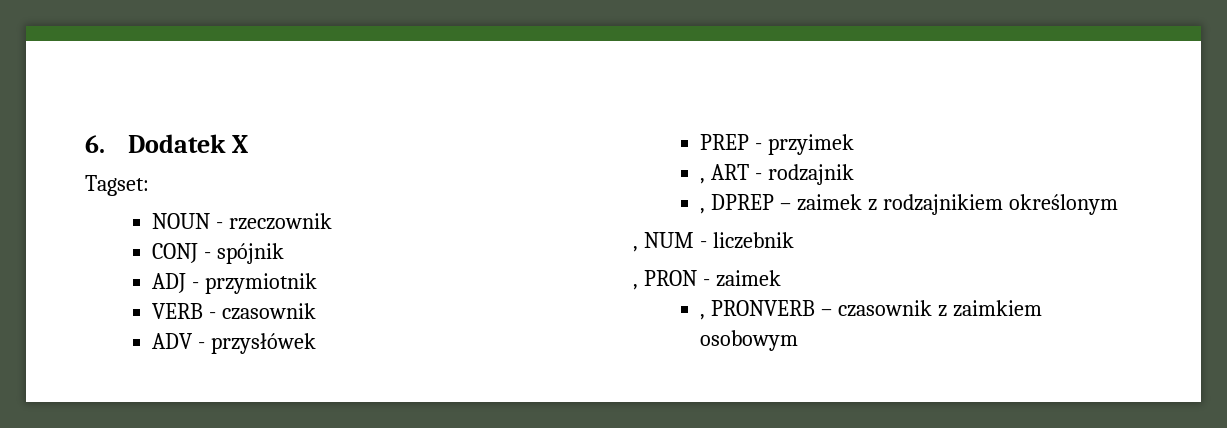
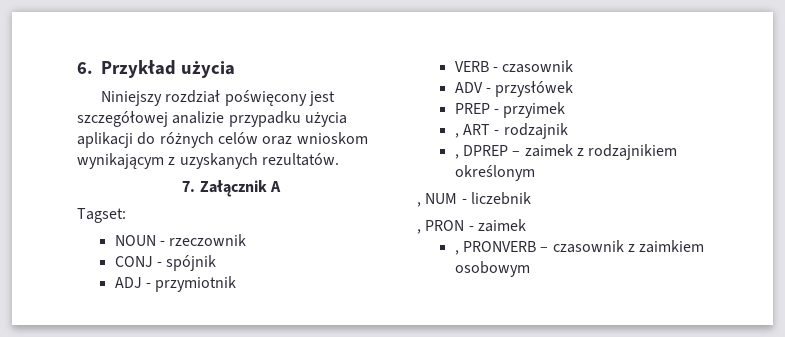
[128,134,249,153] Dodatek X -> [101,60,235,78] [101,90,335,106] [77,111,347,127] [77,132,368,148] [77,153,339,169] [182,180,281,197] Przykład użycia // Niniejszy rozdział poświęcony jest szczegółowej analizie przypadku użycia aplikacji do różnych celów oraz wnioskom wynikającym z uzyskanych rezultatów. // 7. Załącznik A

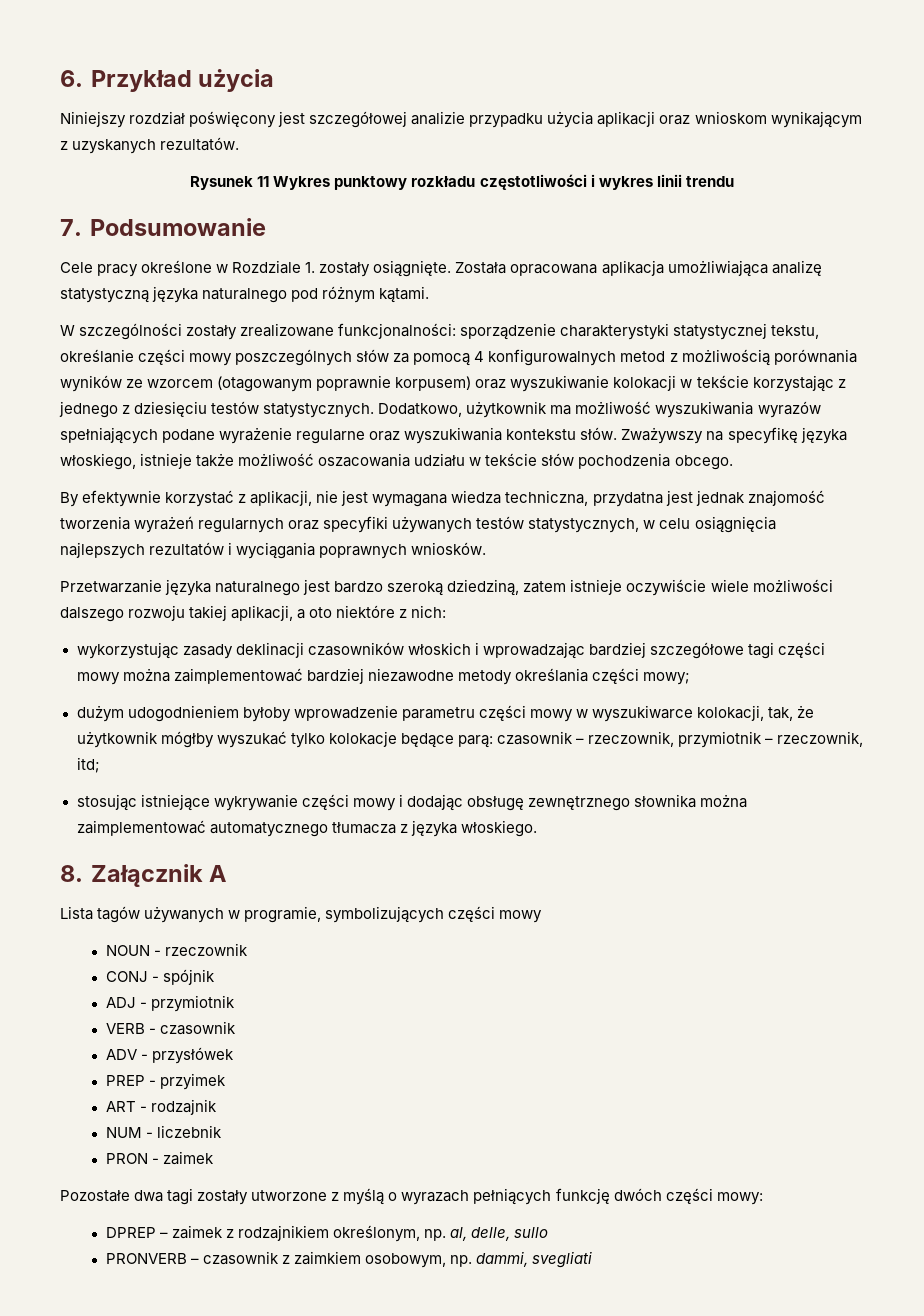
[137,132,258,148] do różnych celów -> (656, 119) none
[182,180,281,197] [77,208,126,223] 7. Załącznik A // Tagset: -> [190,174,734,190] [60,218,266,236] [60,260,822,277] [60,286,430,303] [60,323,820,340] [60,349,857,366] [60,375,846,392] [59,401,821,418] [60,427,847,444] [60,453,733,470] [60,490,825,507] [60,516,776,533] [60,542,487,559] [60,579,833,596] [60,605,447,622] [76,642,825,659] [76,668,690,685] [76,705,815,722] [76,731,864,748] [76,757,100,773] [76,794,747,811] [76,820,537,837] [60,864,227,887] [60,906,543,923] Rysunek 11 Wykres punktowy rozkładu częstotliwości i wykres linii trendu // 7. Podsumowanie // Cele pracy określone w Rozdziale 1. zostały osiągnięte. Została opracowana aplikacja umożliwiająca analizę statystyczną języka naturalnego pod różnym kątami. // W szczególności zostały zrealizowane funkcjonalności: sporządzenie charakterystyki statystycznej tekstu, określanie części mowy poszczególnych słów za pomocą 4 konfigurowalnych metod z możliwością porównania wyników ze wzorcem (otagowanym poprawnie korpusem) oraz wyszukiwanie kolokacji w tekście korzystając z jednego z dziesięciu testów statystycznych. Dodatkowo, użytkownik ma możliwość wyszukiwania wyrazów spełniających podane wyrażenie regularne oraz wyszukiwania kontekstu słów. Zważywszy na specyfikę języka włoskiego, istnieje także możliwość oszacowania udziału w tekście słów pochodzenia obcego. // By efektywnie korzystać z aplikacji, nie jest wymagana wiedza techniczna, przydatna jest jednak znajomość tworzenia wyrażeń regularnych oraz specyfiki używanych testów statystycznych, w celu osiągnięcia najlepszych rezultatów i wyciągania poprawnych wniosków. // Przetwarzanie języka naturalnego jest bardzo szeroką dziedziną, zatem istnieje oczywiście wiele możliwości dalszego rozwoju takiej aplikacji, a oto niektóre z nich: // wykorzystując zasady deklinacji czasowników włoskich i wprowadzając bardziej szczegółowe tagi części mowy można zaimplementować bardziej niezawodne metody określania części mowy; // dużym udogodnieniem byłoby wprowadzenie parametru części mowy w wyszukiwarce kolokacji, tak, że użytkownik mógłby wyszukać tylko kolokacje będące parą: czasownik – rzeczownik, przymiotnik – rzeczownik, itd; // stosując istniejące wykrywanie części mowy i dodając obsługę zewnętrznego słownika można zaimplementować automatycznego tłumacza z języka włoskiego. // 8. Załącznik A // Lista tagów używanych w programie, symbolizujących części mowy
[454,133,459,138] , -> (226, 1081) none
[454,154,459,159] , -> [105,1125,222,1138] [105,1151,214,1165] [60,1188,763,1205] NUM - liczebnik // PRON - zaimek // Pozostałe dwa tagi zostały utworzone z myślą o wyrazach pełniących funkcję dwóch części mowy: //
[454,165,535,181] [417,192,531,207] [417,219,526,234] [454,250,459,255] określonym // , NUM - liczebnik // , PRON - zaimek // , -> [332,1225,549,1242] określonym, np. al, delle, sullo //
[454,261,530,277] osobowym -> [364,1251,593,1268] osobowym, np. dammi, svegliati

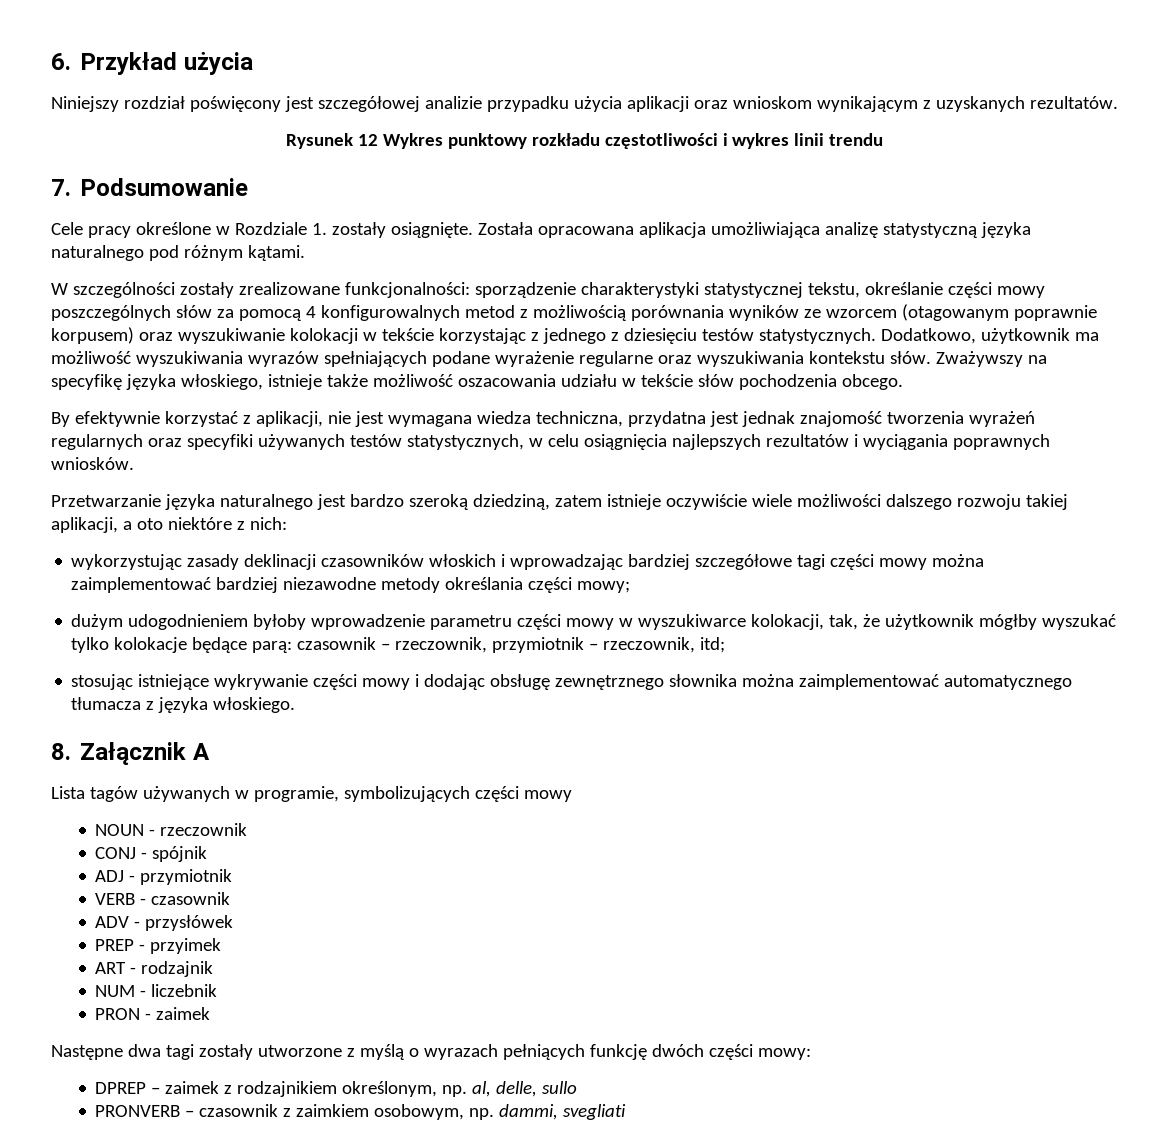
[257,176,270,187] 11 -> [357,134,378,146] 12
[60,1190,130,1202] Pozostałe -> [51,1045,123,1060] Następne

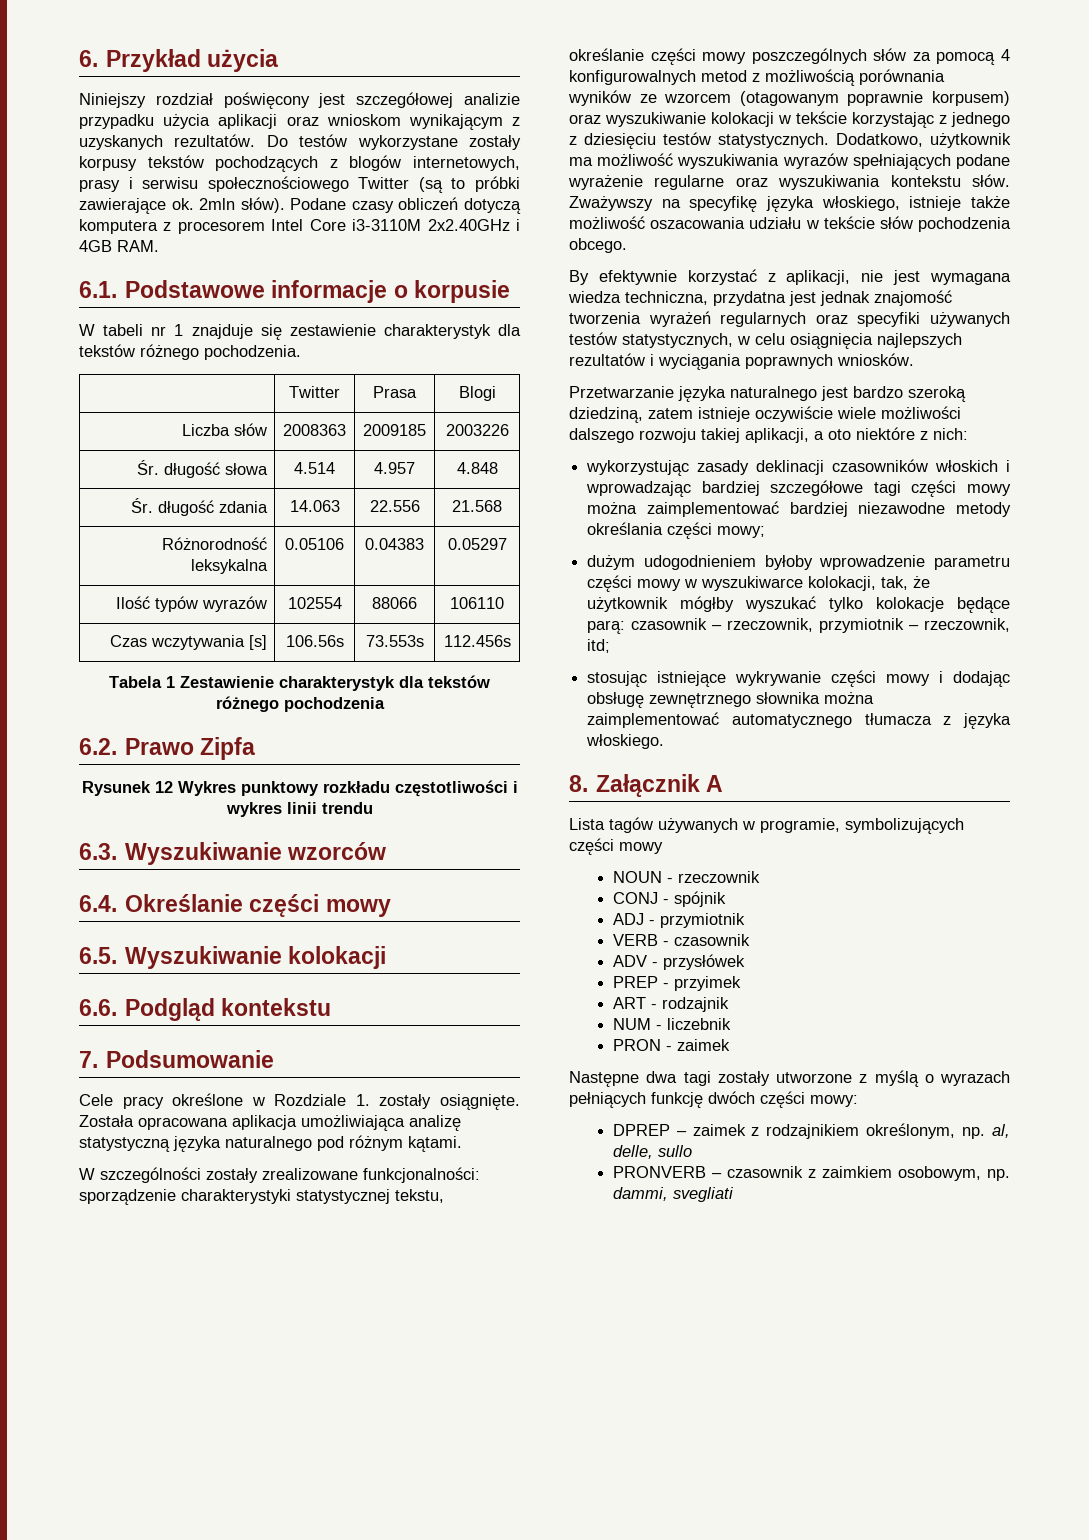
(1118, 102) none -> [266,134,521,150] [79,155,520,172] [79,176,520,193] [79,197,521,214] [79,219,520,234] [79,240,159,252] [79,280,510,303] [79,324,521,340] [79,344,301,360] [289,386,340,398] [373,386,417,398] [458,386,496,401] [181,423,267,436] [283,424,346,436] [363,424,426,436] [445,424,509,436] [136,460,268,478] [294,462,335,474] [374,462,415,474] [456,462,498,474] [130,498,268,516] [289,500,340,512] [369,500,420,512] [452,500,502,512] [161,537,267,550] [190,559,268,574] [285,538,344,550] [365,538,424,550] [447,538,507,550] [115,596,267,612] [287,597,342,609] [372,597,417,609] [450,597,504,609] [109,635,267,650] [285,635,344,647] [365,635,424,647] [443,635,511,647] [109,675,490,691] [215,696,385,712] [79,737,256,760] Do testów wykorzystane zostały korpusy tekstów pochodzących z blogów internetowych, prasy i serwisu społecznościowego Twitter (są to próbki zawierające ok. 2mln słów). Podane czasy obliczeń dotyczą komputera z procesorem Intel Core i3-3110M 2x2.40GHz i 4GB RAM. // 6.1. Podstawowe informacje o korpusie // W tabeli nr 1 znajduje się zestawienie charakterystyk dla tekstów różnego pochodzenia. // | Twitter | Prasa | Blogi // Liczba słów | 2008363 | 2009185 | 2003226 // Śr. długość słowa | 4.514 | 4.957 | 4.848 // Śr. długość zdania | 14.063 | 22.556 | 21.568 // Różnorodność leksykalna | 0.05106 | 0.04383 | 0.05297 // Ilość typów wyrazów | 102554 | 88066 | 106110 // Czas wczytywania [s] | 106.56s | 73.553s | 112.456s // Tabela 1 Zestawienie charakterystyk dla tekstów różnego pochodzenia // 6.2. Prawo Zipfa
(884, 139) none -> [79,842,387,865] [79,894,391,917] [79,946,387,969] [79,998,332,1021] // 6.3. Wyszukiwanie wzorców // 6.4. Określanie części mowy // 6.5. Wyszukiwanie kolokacji // 6.6. Podgląd kontekstu

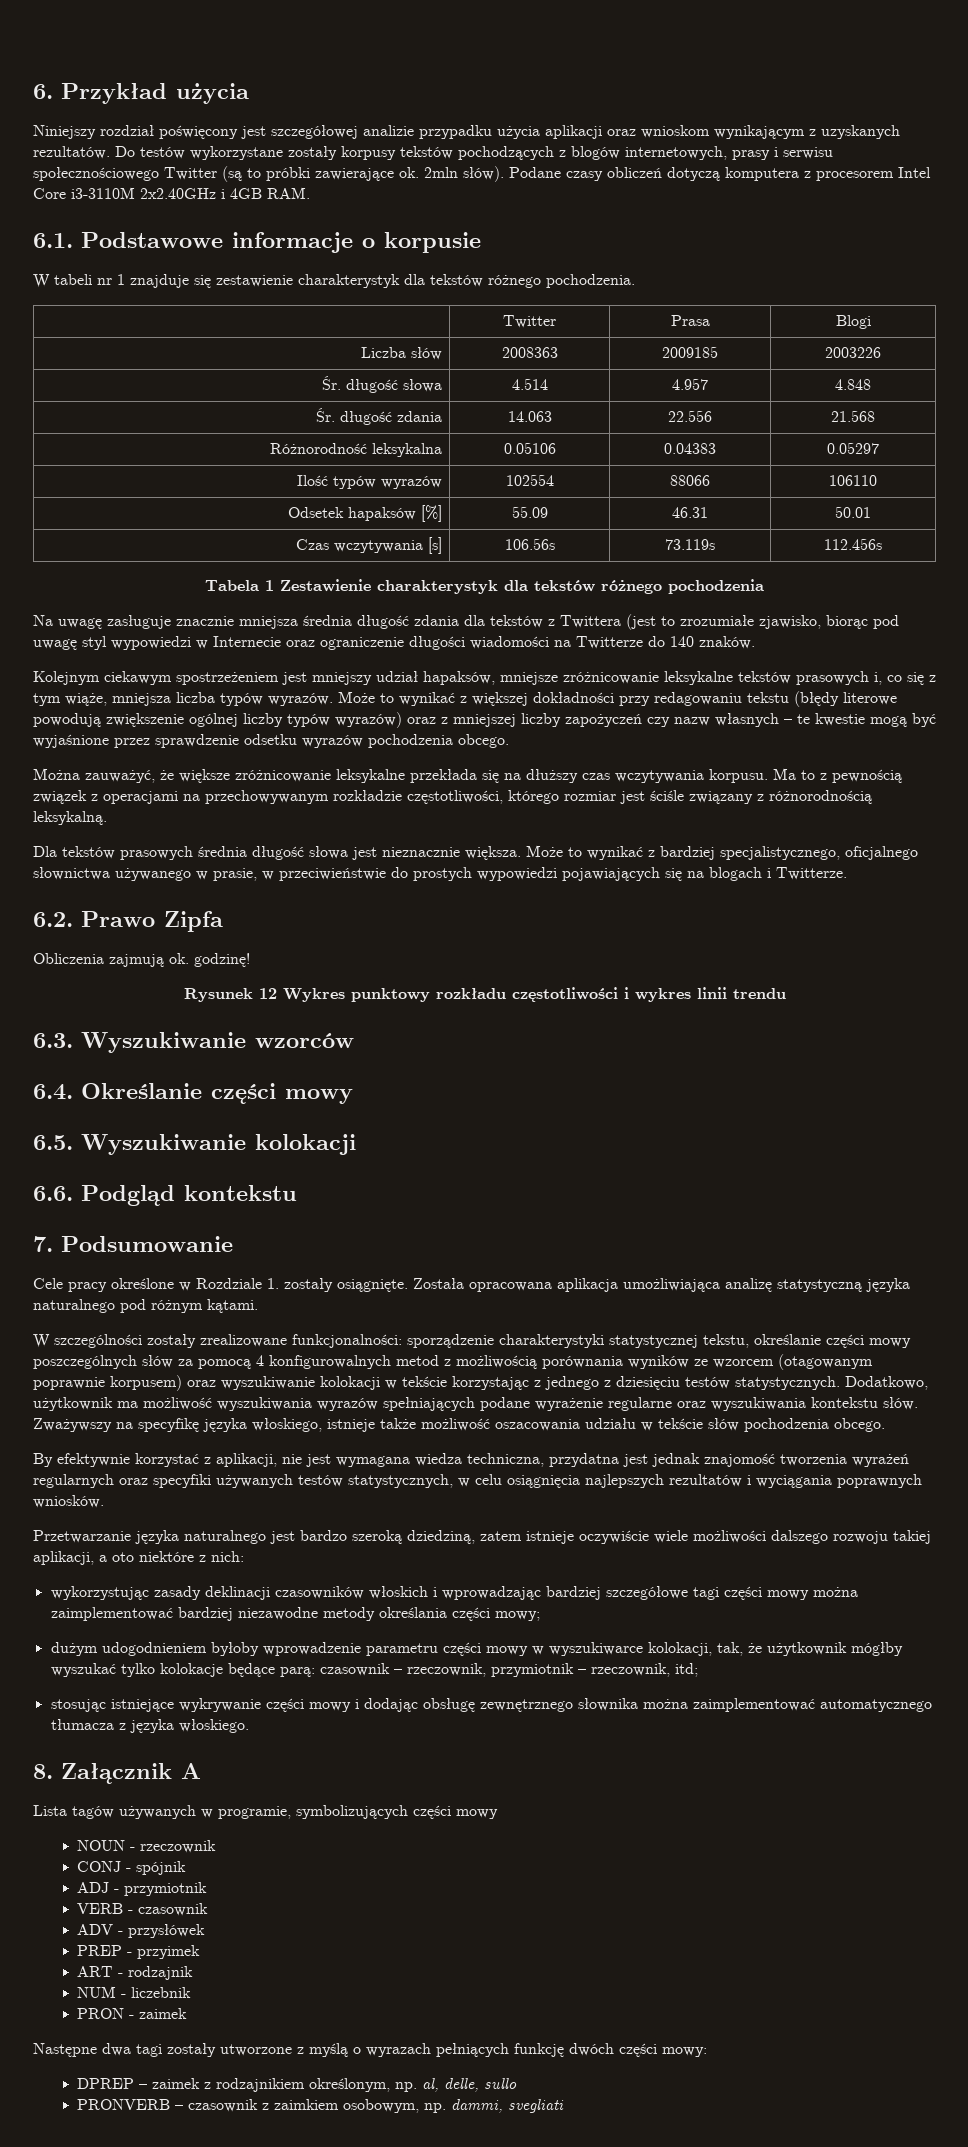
(504, 603) none -> [288,505,443,522] [511,506,548,518] [672,507,708,518] [835,506,871,518] // Odsetek hapaksów [%] | 55.09 | 46.31 | 50.01
[365,635,424,647] 73.553s -> [665,539,715,550] 73.119s
(385, 704) none -> [33,614,899,630] [33,636,755,650] [33,671,936,685] [33,691,897,707] [33,712,936,728] [33,734,509,748] [33,768,902,783] [33,790,872,804] [33,811,107,825] [33,845,918,860] [33,867,847,881] // Na uwagę zasługuje znacznie mniejsza średnia długość zdania dla tekstów z Twittera (jest to zrozumiałe zjawisko, biorąc pod uwagę styl wypowiedzi w Internecie oraz ograniczenie długości wiadomości na Twitterze do 140 znaków. // Kolejnym ciekawym spostrzeżeniem jest mniejszy udział hapaksów, mniejsze zróżnicowanie leksykalne tekstów prasowych i, co się z tym wiąże, mniejsza liczba typów wyrazów. Może to wynikać z większej dokładności przy redagowaniu tekstu (błędy literowe powodują zwiększenie ogólnej liczby typów wyrazów) oraz z mniejszej liczby zapożyczeń czy nazw własnych – te kwestie mogą być wyjaśnione przez sprawdzenie odsetku wyrazów pochodzenia obcego. // Można zauważyć, że większe zróżnicowanie leksykalne przekłada się na dłuższy czas wczytywania korpusu. Ma to z pewnością związek z operacjami na przechowywanym rozkładzie częstotliwości, którego rozmiar jest ściśle związany z różnorodnością leksykalną. // Dla tekstów prasowych średnia długość słowa jest nieznacznie większa. Może to wynikać z bardziej specjalistycznego, oficjalnego słownictwa używanego w prasie, w przeciwieństwie do prostych wypowiedzi pojawiających się na blogach i Twitterze.
(256, 748) none -> [33,953,250,967] // Obliczenia zajmują ok. godzinę!

